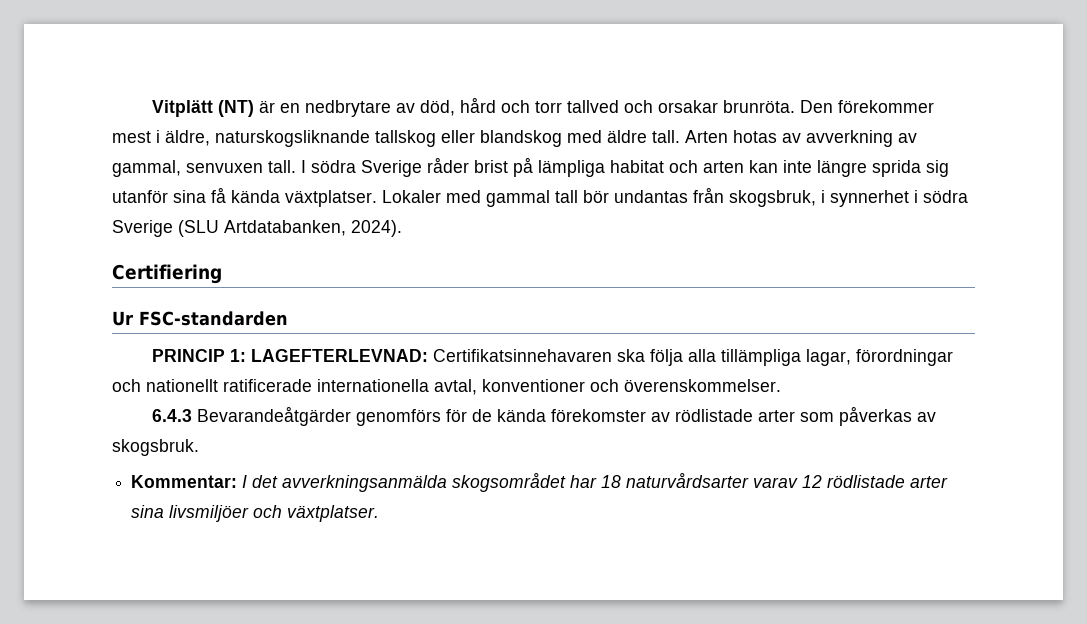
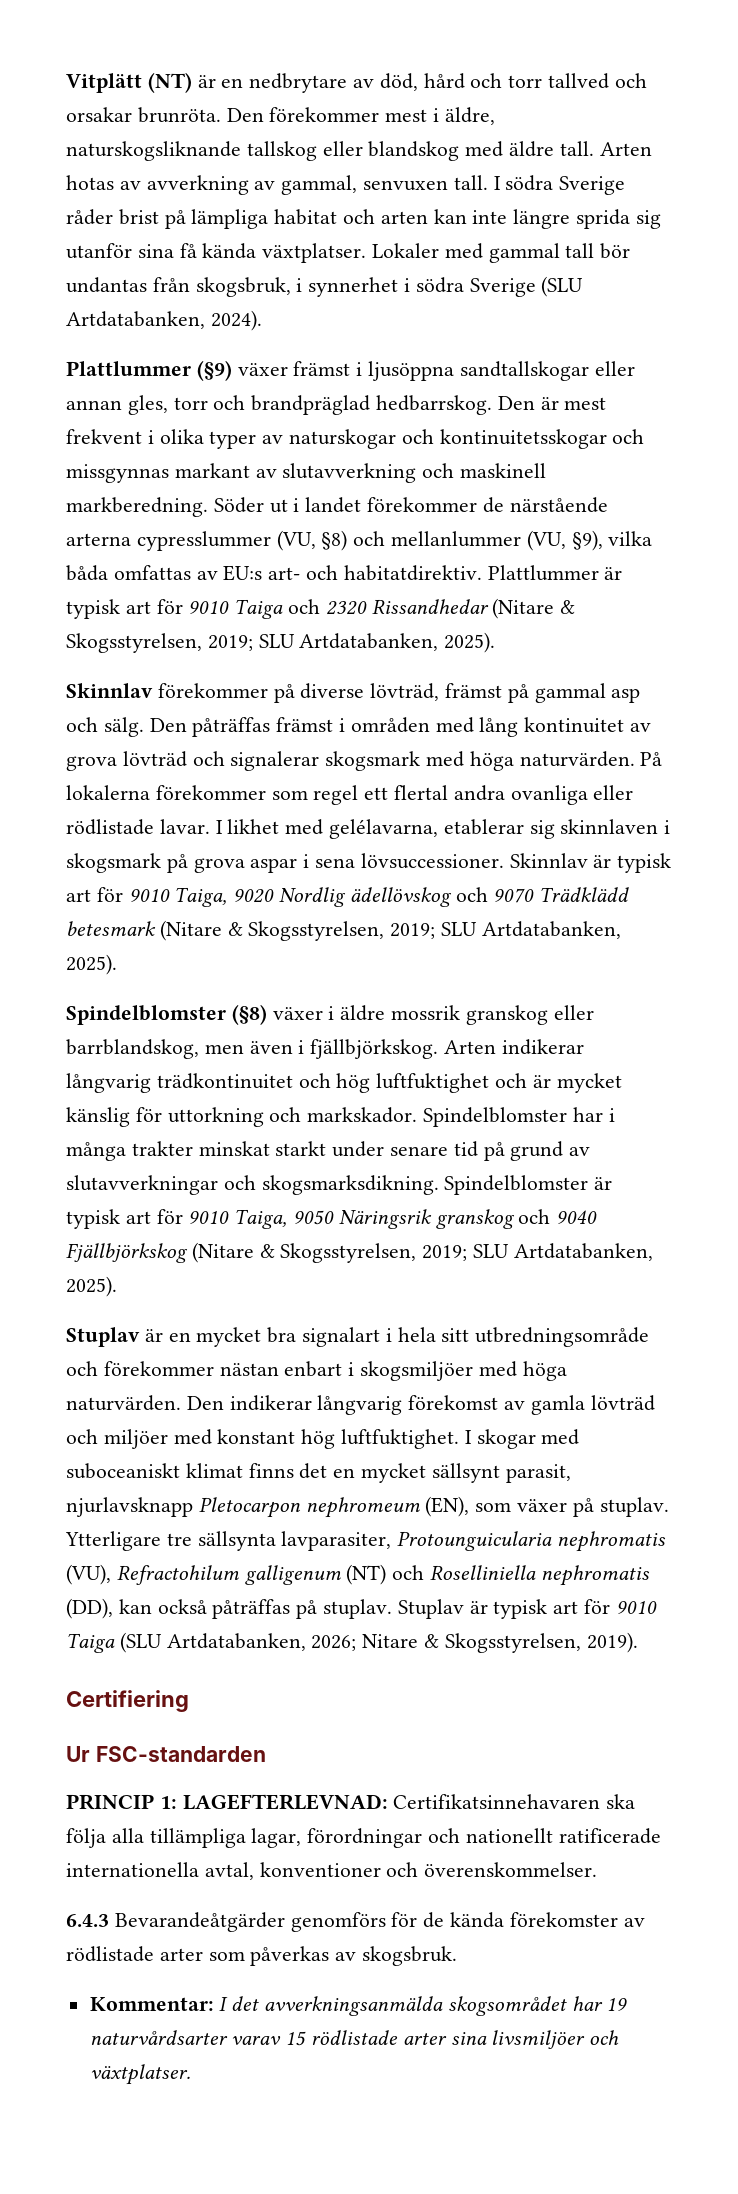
(402, 228) none -> [66,360,635,381] [66,395,607,415] [66,429,645,449] [66,463,547,483] [66,497,608,517] [66,530,653,551] [66,565,623,581] [66,598,576,619] [66,632,496,653] [66,683,641,703] [66,717,652,737] [66,751,663,771] [66,785,634,805] [66,819,671,839] [66,853,672,873] [66,887,630,907] [66,920,621,941] [66,954,117,975] [66,1004,594,1025] [66,1039,584,1059] [66,1073,622,1093] [66,1107,615,1127] [66,1141,591,1161] [66,1175,613,1195] [66,1209,598,1229] [66,1242,653,1263] [66,1276,117,1297] [66,1327,650,1347] [66,1361,567,1381] [66,1395,655,1415] [66,1429,580,1449] [66,1463,571,1483] [66,1496,669,1518] [65,1531,667,1552] [66,1564,650,1586] [66,1598,657,1619] [66,1632,638,1653] // Plattlummer (§9) växer främst i ljusöppna sandtallskogar eller annan gles, torr och brandpräglad hedbarrskog. Den är mest frekvent i olika typer av naturskogar och kontinuitetsskogar och missgynnas markant av slutavverkning och maskinell markberedning. Söder ut i landet förekommer de närstående arterna cypresslummer (VU, §8) och mellanlummer (VU, §9), vilka båda omfattas av EU:s art- och habitatdirektiv. Plattlummer är typisk art för 9010 Taiga och 2320 Rissandhedar (Nitare & Skogsstyrelsen, 2019; SLU Artdatabanken, 2025). // Skinnlav förekommer på diverse lövträd, främst på gammal asp och sälg. Den påträffas främst i områden med lång kontinuitet av grova lövträd och signalerar skogsmark med höga naturvärden. På lokalerna förekommer som regel ett flertal andra ovanliga eller rödlistade lavar. I likhet med gelélavarna, etablerar sig skinnlaven i skogsmark på grova aspar i sena lövsuccessioner. Skinnlav är typisk art för 9010 Taiga, 9020 Nordlig ädellövskog och 9070 Trädklädd betesmark (Nitare & Skogsstyrelsen, 2019; SLU Artdatabanken, 2025). // Spindelblomster (§8) växer i äldre mossrik granskog eller barrblandskog, men även i fjällbjörkskog. Arten indikerar långvarig trädkontinuitet och hög luftfuktighet och är mycket känslig för uttorkning och markskador. Spindelblomster har i många trakter minskat starkt under senare tid på grund av slutavverkningar och skogsmarksdikning. Spindelblomster är typisk art för 9010 Taiga, 9050 Näringsrik granskog och 9040 Fjällbjörkskog (Nitare & Skogsstyrelsen, 2019; SLU Artdatabanken, 2025). // Stuplav är en mycket bra signalart i hela sitt utbredningsområde och förekommer nästan enbart i skogsmiljöer med höga naturvärden. Den indikerar långvarig förekomst av gamla lövträd och miljöer med konstant hög luftfuktighet. I skogar med suboceaniskt klimat finns det en mycket sällsynt parasit, njurlavsknapp Pletocarpon nephromeum (EN), som växer på stuplav. Ytterligare tre sällsynta lavparasiter, Protounguicularia nephromatis (VU), Refractohilum galligenum (NT) och Roselliniella nephromatis (DD), kan också påträffas på stuplav. Stuplav är typisk art för 9010 Taiga (SLU Artdatabanken, 2026; Nitare & Skogsstyrelsen, 2019).
[601,475,622,488] 18 -> [606,1997,629,2011] 19
[802,475,823,488] 12 -> [285,2031,307,2046] 15

